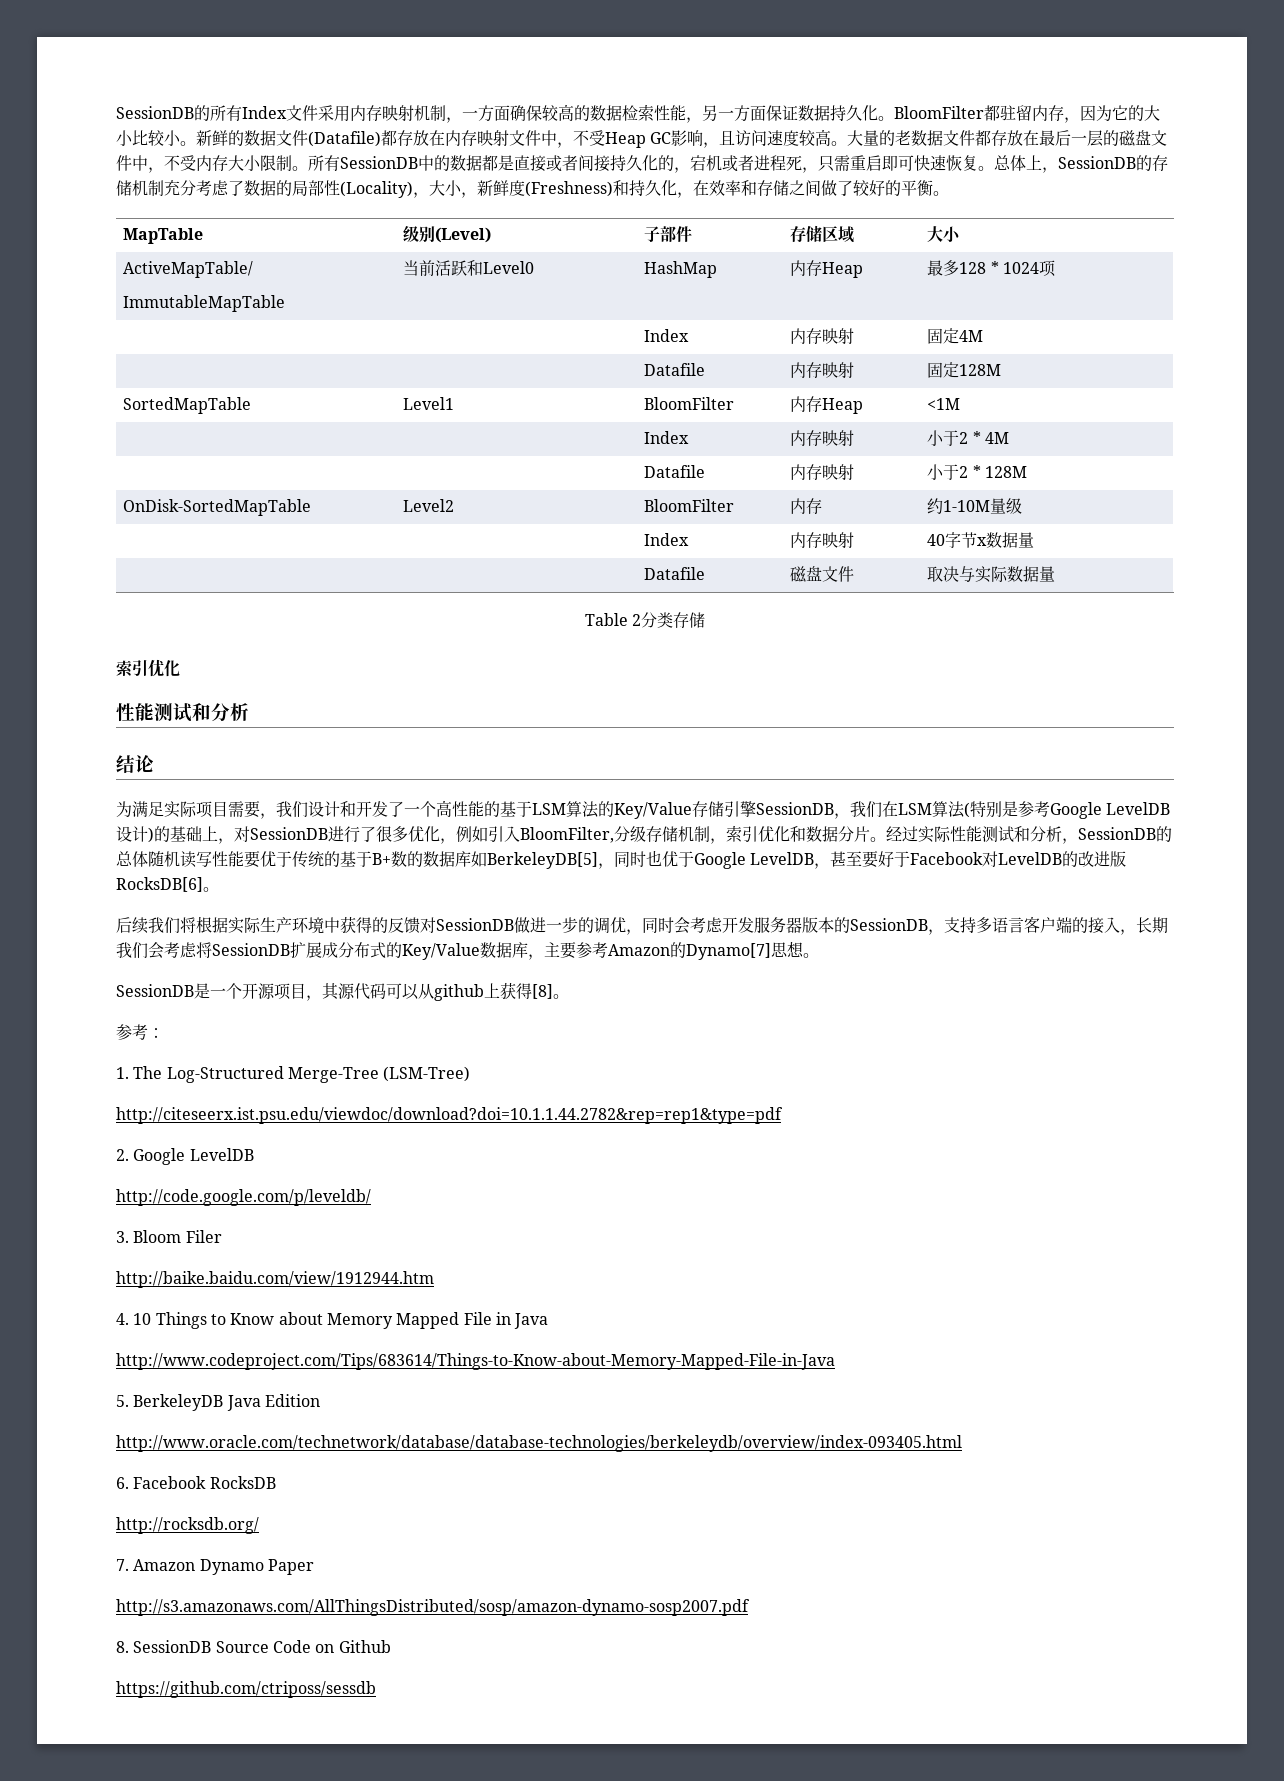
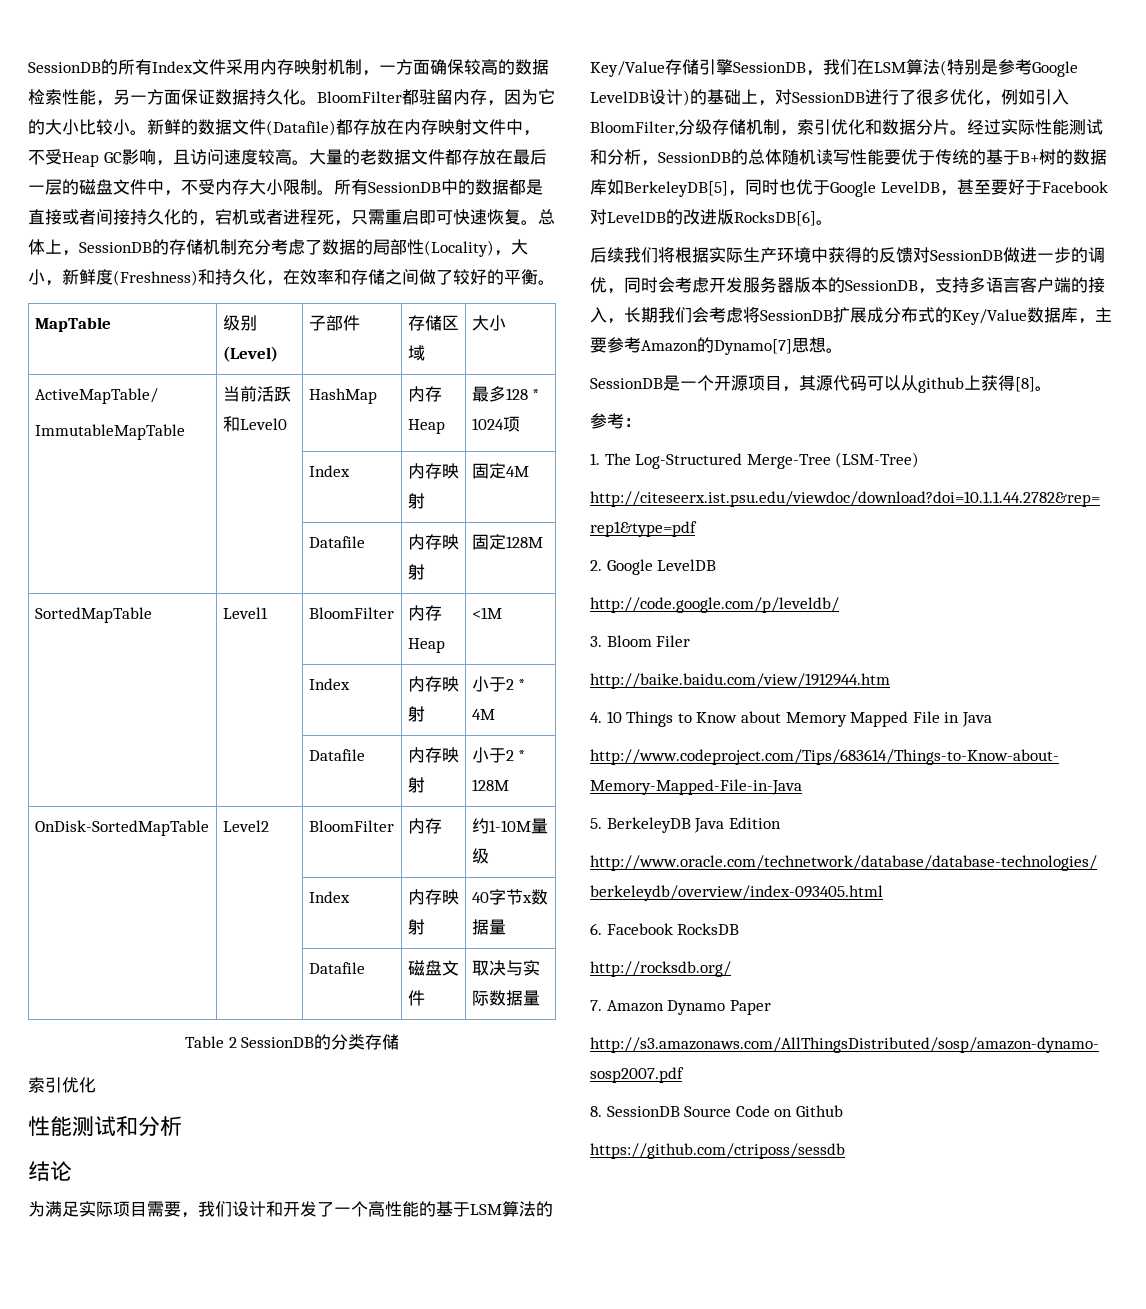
(642, 620) none -> [241,1034,332,1050] SessionDB的
[391,851,407,867] 数 -> [1039,149,1056,165] 树

